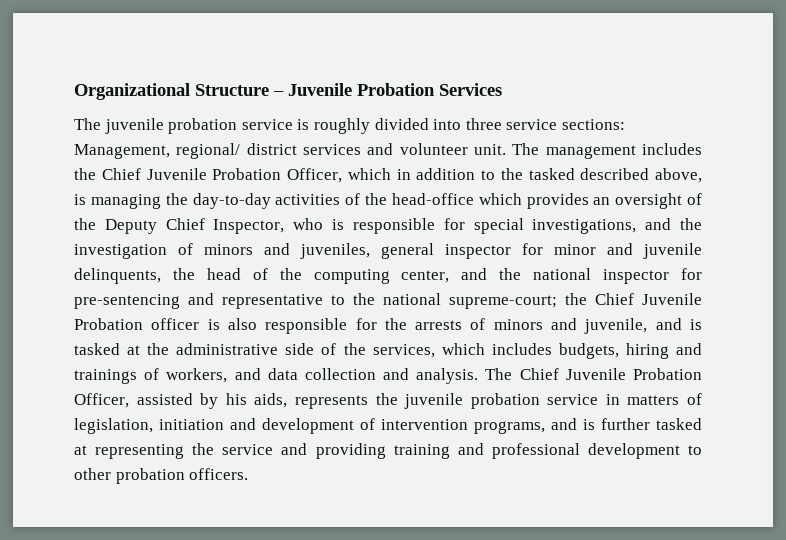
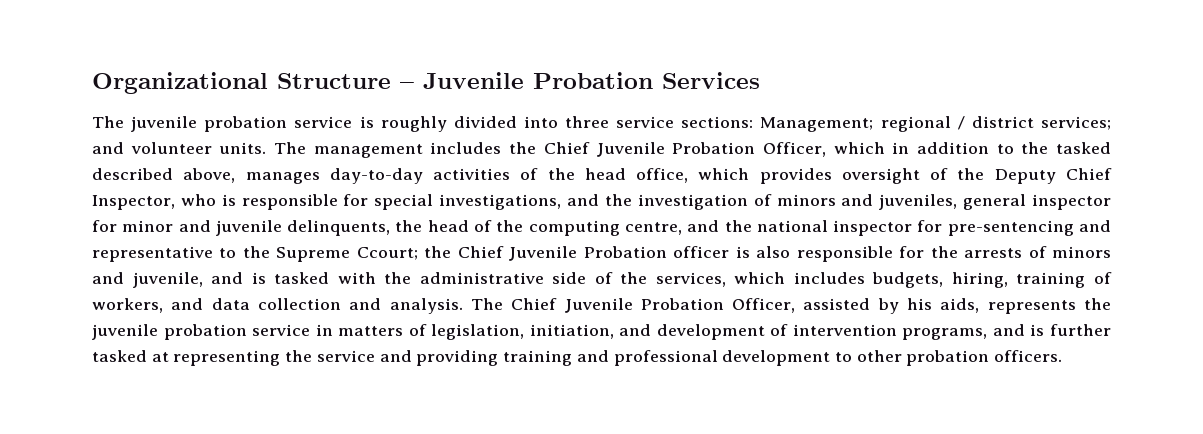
[74,143,361,159] Management, regional/ district services -> [760,116,1111,132] Management; regional / district services;
[473,144,506,155] unit. -> [219,142,267,154] units.
[74,193,188,209] is managing the -> [245,172,320,184] manages
[391,193,474,205] head-office -> [584,168,689,183] head office,
[593,197,611,205] an -> (832, 176) none
[401,270,450,283] center, -> [624,222,682,235] centre,
[383,293,557,309] national supreme-court; -> [276,247,418,262] Supreme Ccourt;
[127,345,141,355] at -> [337,272,376,284] with
[625,343,702,359] [74,369,137,384] hiring and trainings -> [951,272,1086,288] hiring, training
[159,419,224,430] initiation -> [529,324,614,339] initiation,

